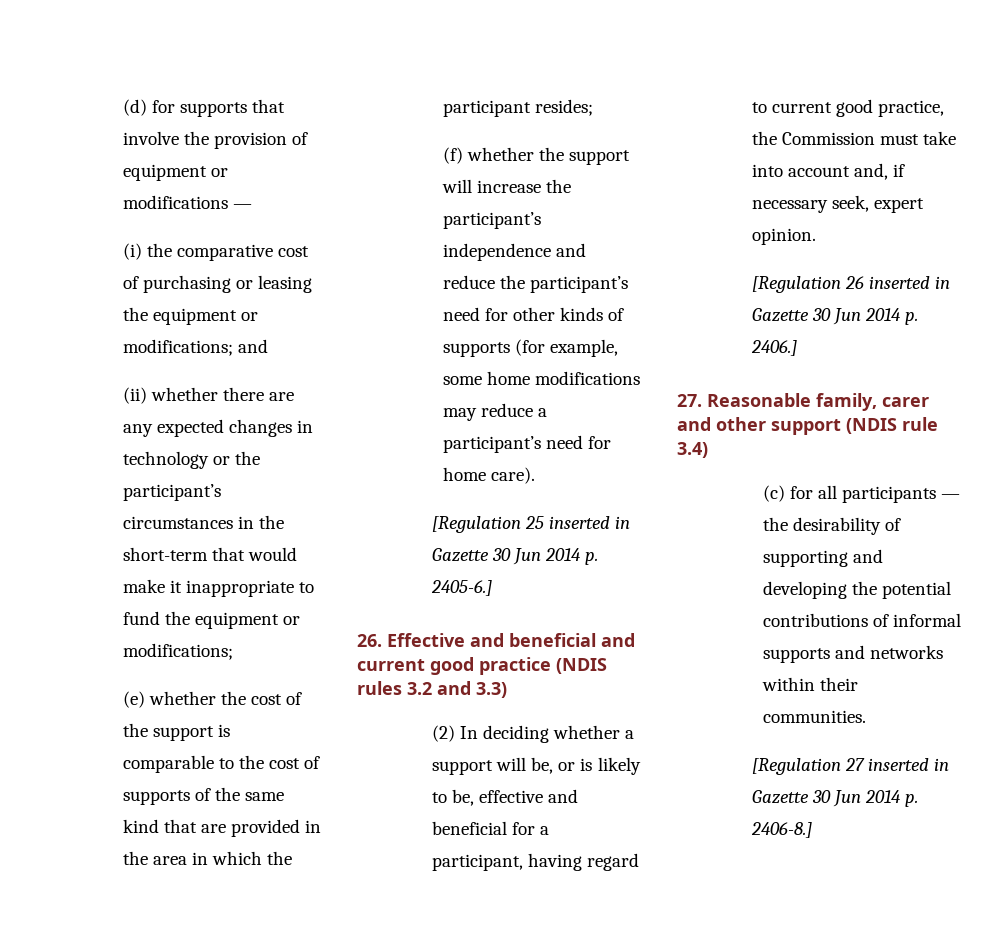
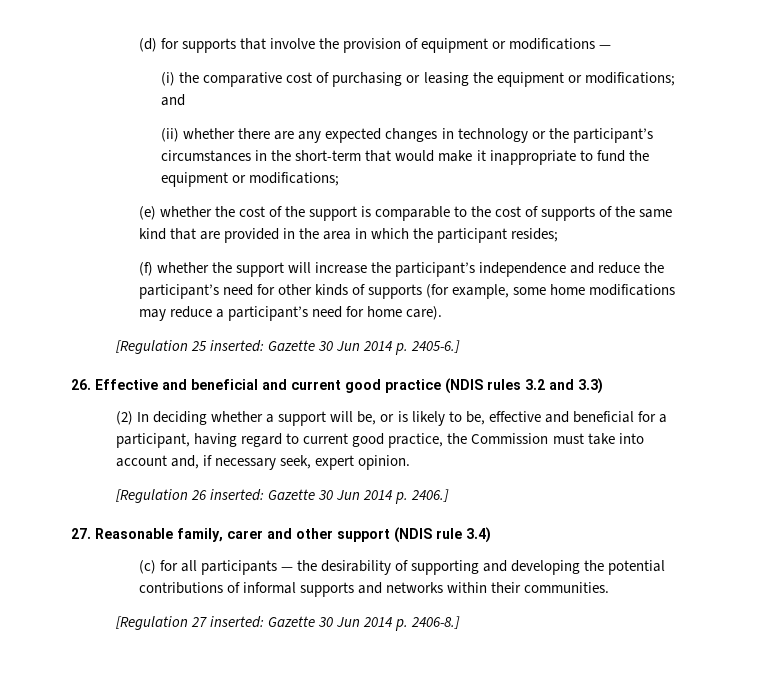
[549,516,631,529] inserted in -> [210,340,265,352] inserted:
[869,276,951,289] inserted in -> [210,489,265,501] inserted:
[868,758,950,771] inserted in -> [210,616,265,628] inserted:

